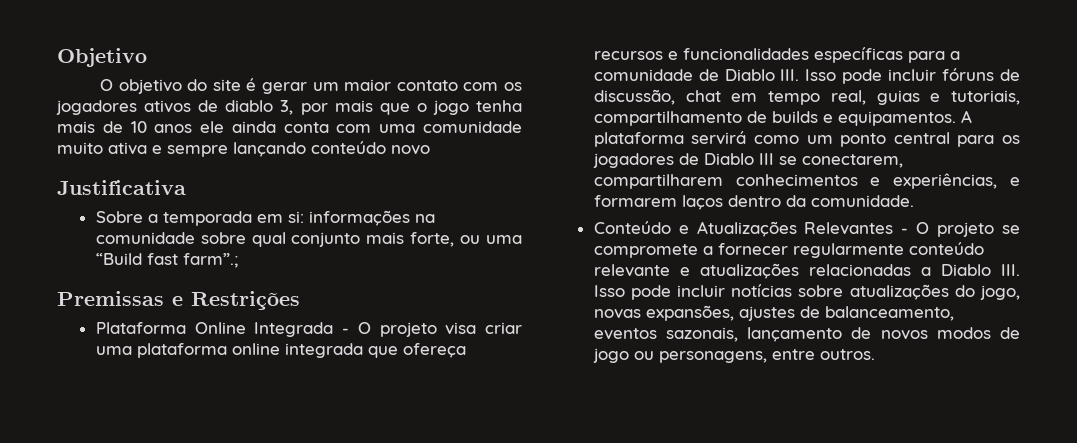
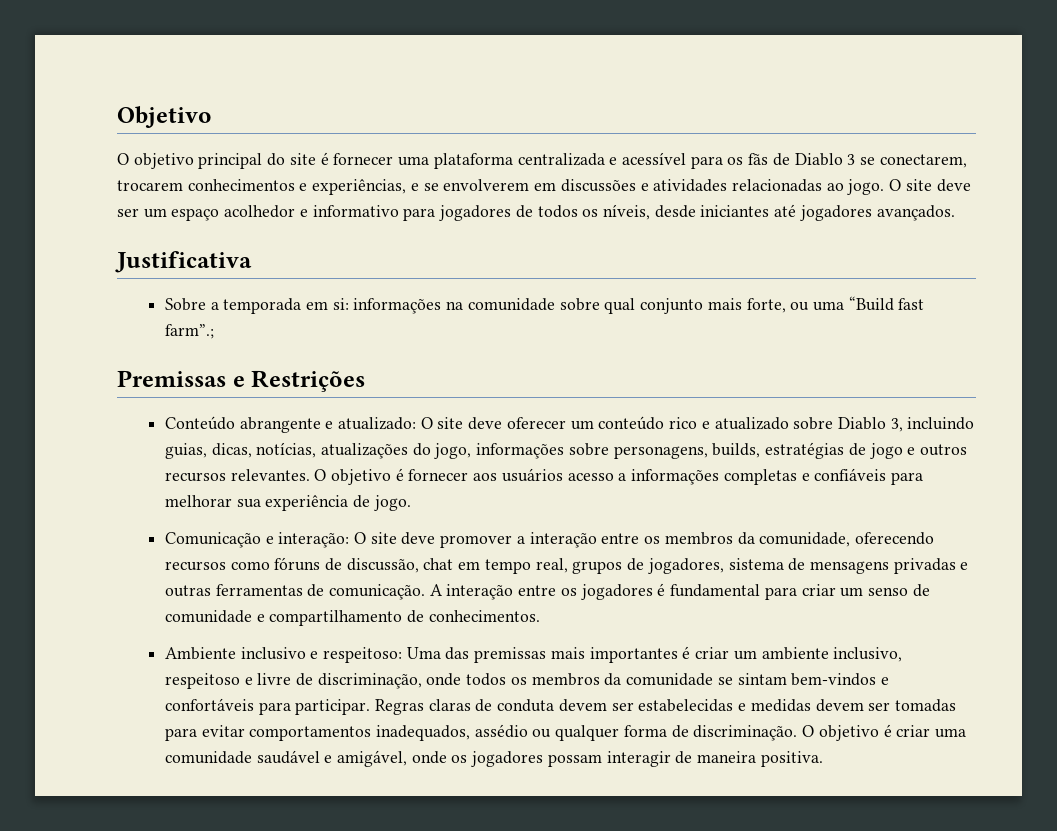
(182, 86) none -> [198,153,263,169] principal
[262,79,522,94] [56,100,523,115] [57,121,522,133] [57,141,430,157] gerar um maior contato com os jogadores ativos de diablo 3, por mais que o jogo tenha mais de 10 anos ele ainda conta com uma comunidade muito ativa e sempre lançando conteúdo novo -> [333,152,967,169] [117,179,971,195] [117,204,955,221] fornecer uma plataforma centralizada e acessível para os fãs de Diablo 3 se conectarem, trocarem conhecimentos e experiências, e se envolverem em discussões e atividades relacionadas ao jogo. O site deve ser um espaço acolhedor e informativo para jogadores de todos os níveis, desde iniciantes até jogadores avançados.
[95,322,522,337] [95,343,466,358] [593,47,960,63] [593,69,937,84] Plataforma Online Integrada - O projeto visa criar uma plataforma online integrada que ofereça recursos e funcionalidades específicas para a comunidade de Diablo III. Isso pode incluir -> [164,416,975,433] [164,442,967,459] [164,468,923,485] [164,495,411,511] [164,532,934,548] [164,561,270,571] Conteúdo abrangente e atualizado: O site deve oferecer um conteúdo rico e atualizado sobre Diablo 3, incluindo guias, dicas, notícias, atualizações do jogo, informações sobre personagens, builds, estratégias de jogo e outros recursos relevantes. O objetivo é fornecer aos usuários acesso a informações completas e confiáveis para melhorar sua experiência de jogo. // Comunicação e interação: O site deve promover a interação entre os membros da comunidade, oferecendo recursos como
[876,90,1020,105] [593,110,972,126] [593,131,1020,147] [592,153,903,168] [593,173,1021,189] [593,195,914,210] [593,221,1021,237] [593,242,984,258] [593,263,1020,279] [593,284,1020,300] [593,305,954,321] [593,327,1020,342] [592,348,875,363] guias e tutoriais, compartilhamento de builds e equipamentos. A plataforma servirá como um ponto central para os jogadores de Diablo III se conectarem, compartilharem conhecimentos e experiências, e formarem laços dentro da comunidade. // Conteúdo e Atualizações Relevantes - O projeto se compromete a fornecer regularmente conteúdo relevante e atualizações relacionadas a Diablo III. Isso pode incluir notícias sobre atualizações do jogo, novas expansões, ajustes de balanceamento, eventos sazonais, lançamento de novos modos de jogo ou personagens, entre outros. -> [572,558,969,574] [164,583,930,600] [164,610,540,626] [164,646,903,663] [164,673,889,689] [164,698,956,715] [164,724,966,741] [164,750,823,767] grupos de jogadores, sistema de mensagens privadas e outras ferramentas de comunicação. A interação entre os jogadores é fundamental para criar um senso de comunidade e compartilhamento de conhecimentos. // Ambiente inclusivo e respeitoso: Uma das premissas mais importantes é criar um ambiente inclusivo, respeitoso e livre de discriminação, onde todos os membros da comunidade se sintam bem-vindos e confortáveis para participar. Regras claras de conduta devem ser estabelecidas e medidas devem ser tomadas para evitar comportamentos inadequados, assédio ou qualquer forma de discriminação. O objetivo é criar uma comunidade saudável e amigável, onde os jogadores possam interagir de maneira positiva.

